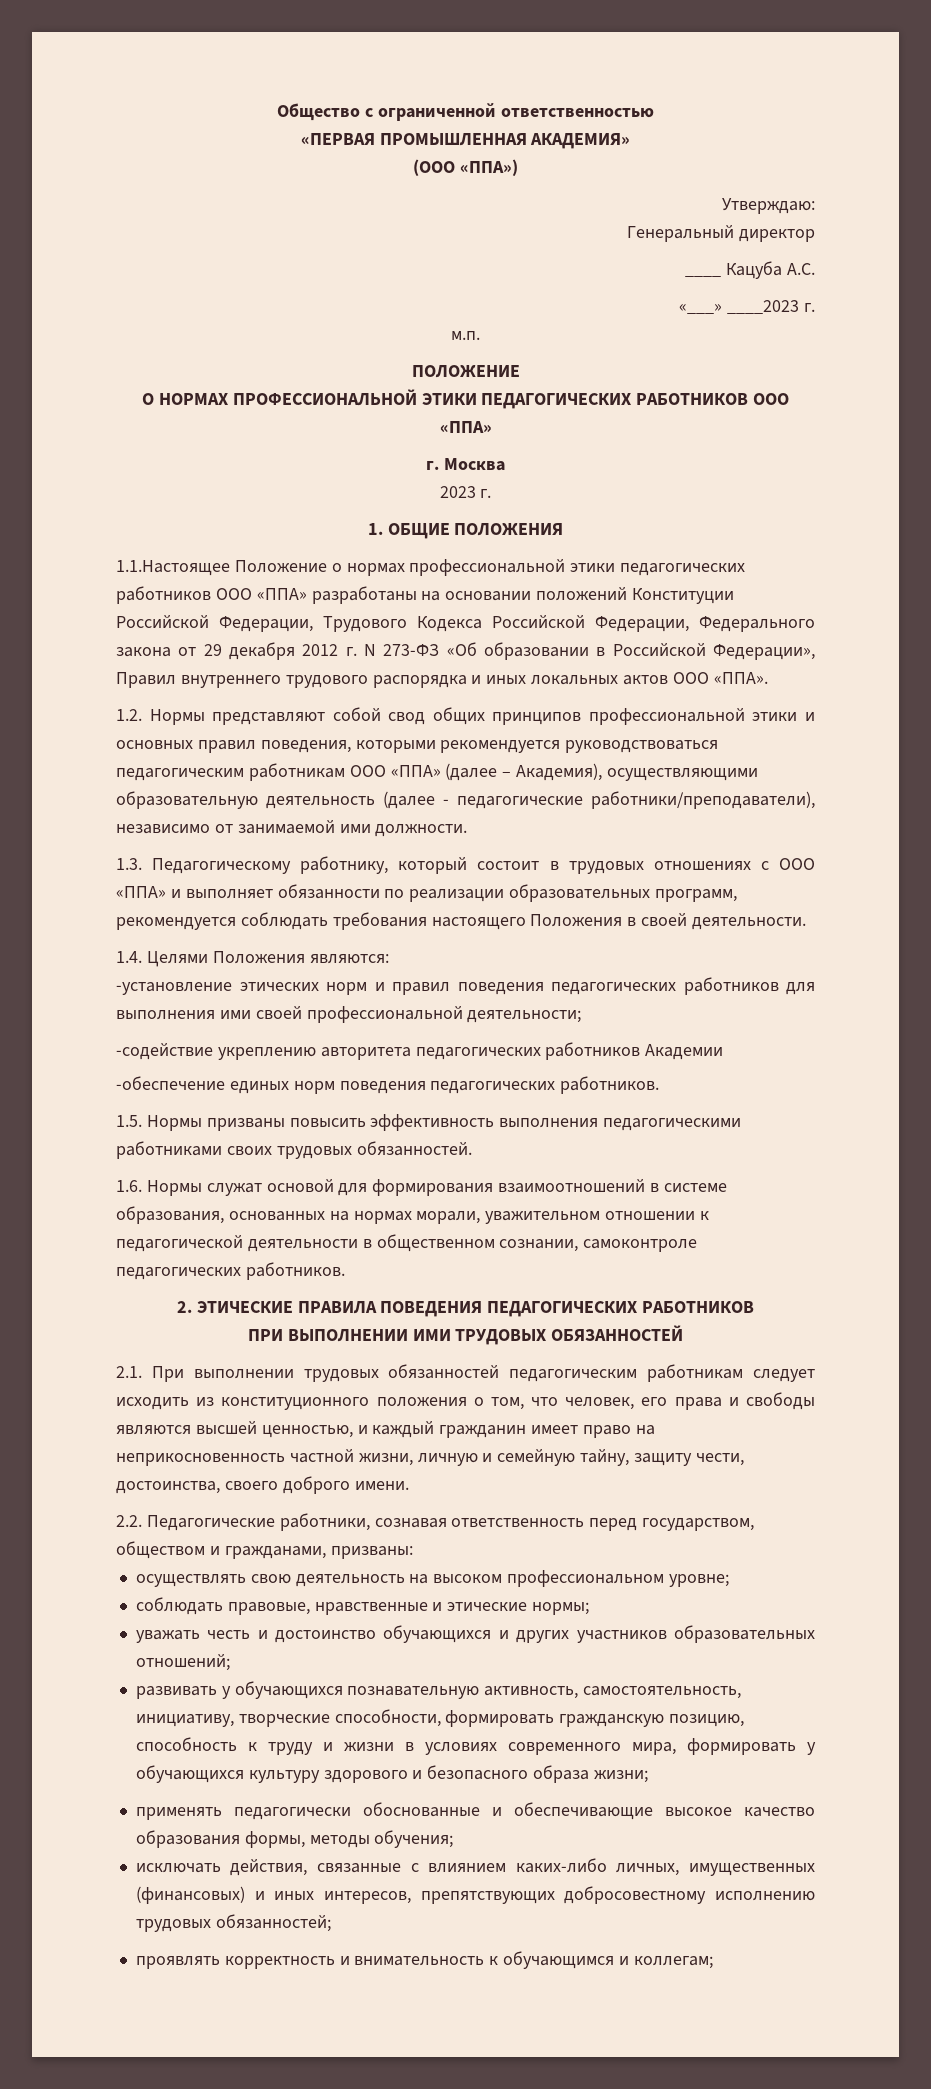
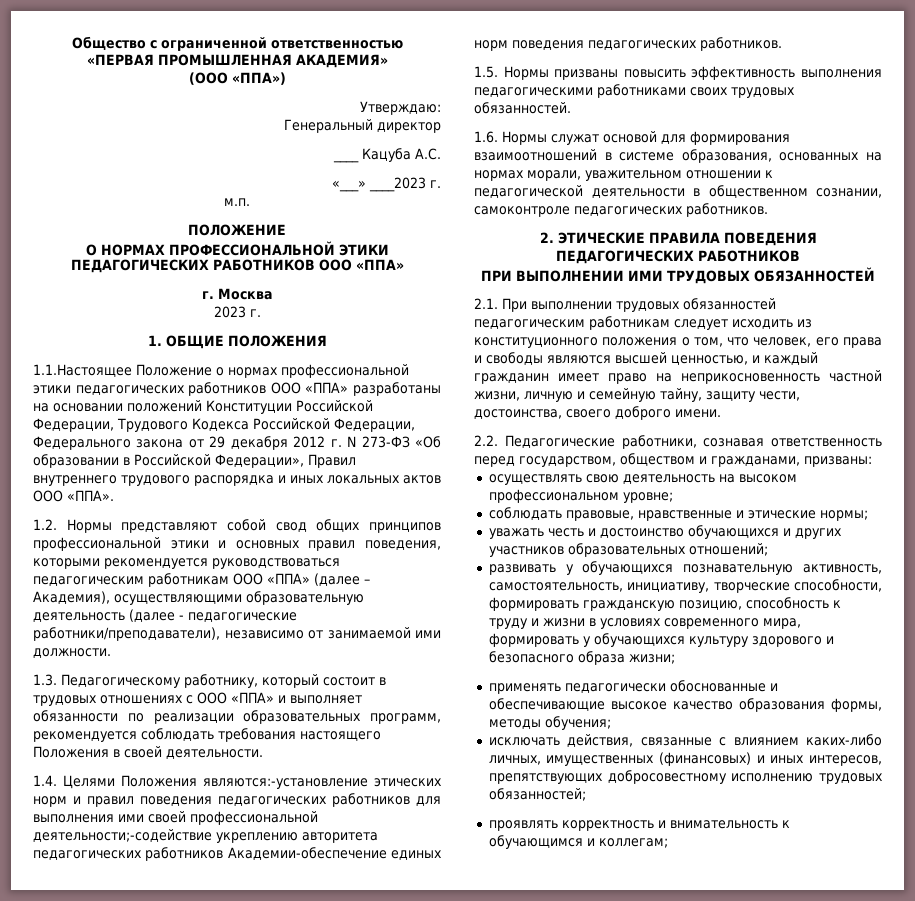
[309,954,389,964] [116,982,232,995] являются: // -установление -> [203,778,368,789] являются:-установление
[467,1010,582,1023] [116,1043,213,1060] деятельности; // -содействие -> [33,829,212,842] деятельности;-содействие
[645,1044,724,1060] [116,1076,225,1090] Академии // -обеспечение -> [227,847,387,860] Академии-обеспечение

